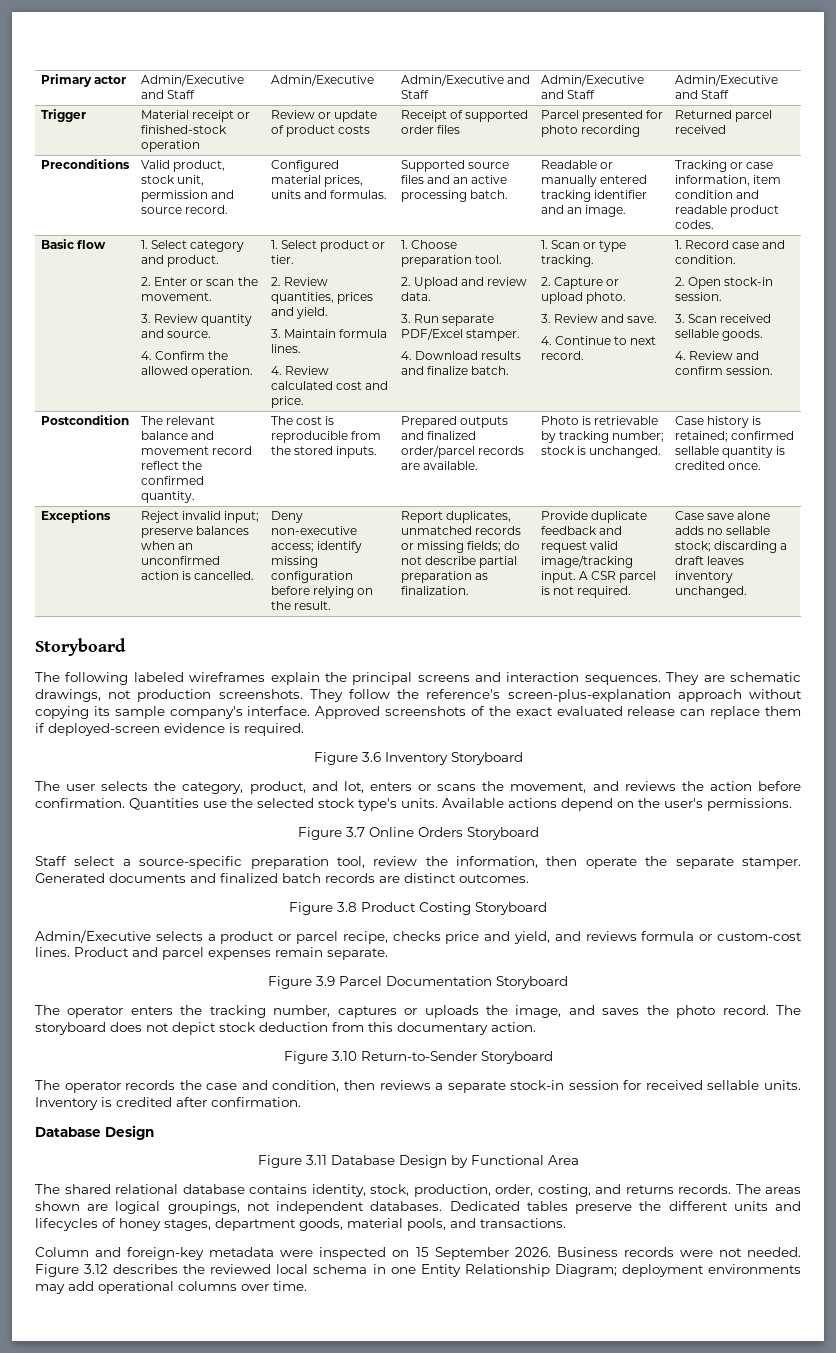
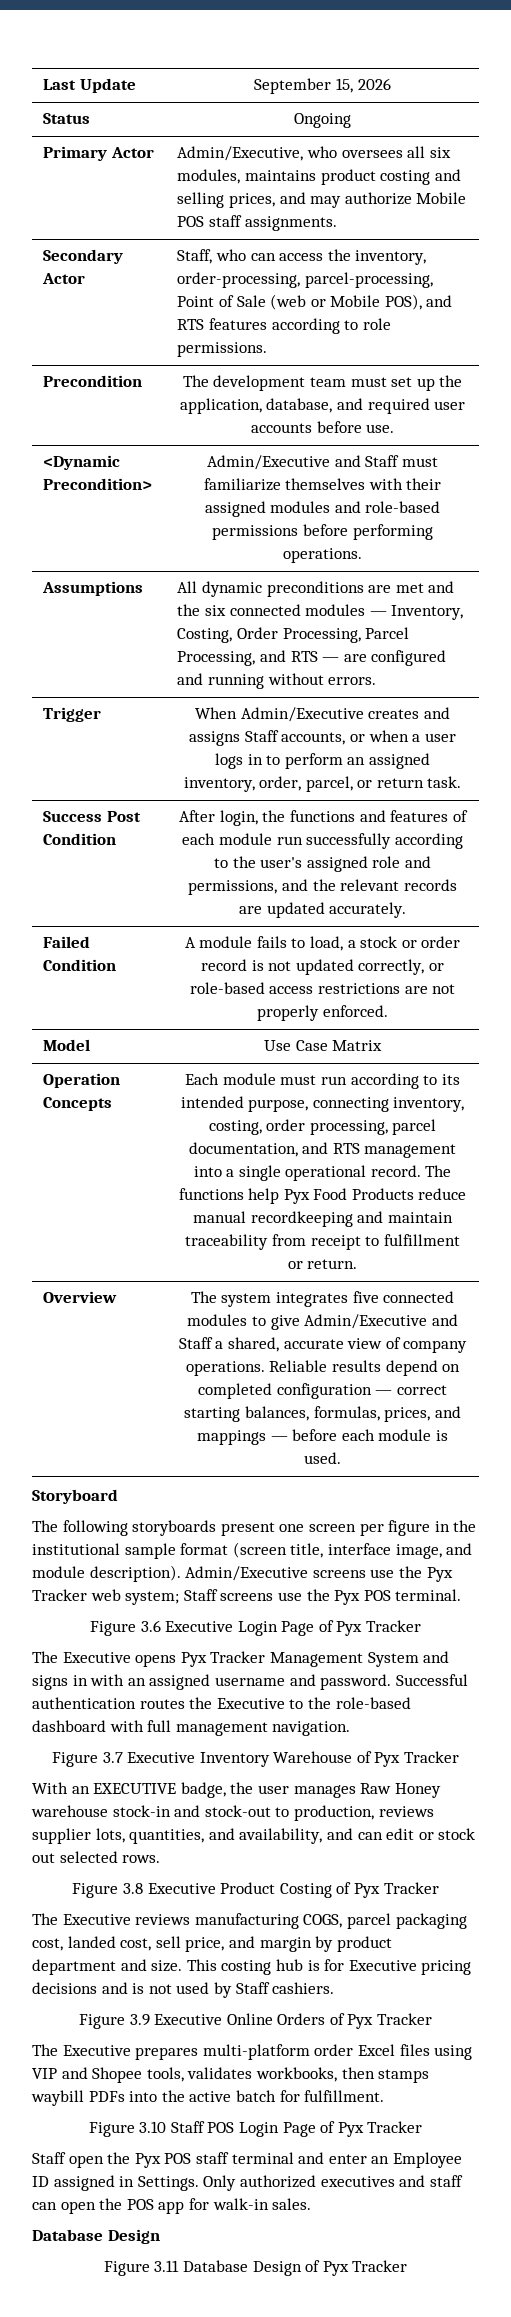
[40,74,126,87] [140,74,244,86] [140,90,195,99] [270,74,374,86] [400,74,530,86] [400,90,429,99] [540,74,644,86] [540,90,595,99] [674,74,778,86] [674,90,729,99] [40,109,86,122] [140,110,251,122] [140,125,227,134] [140,140,200,152] [270,110,378,122] [270,125,371,137] [400,110,529,122] [400,125,460,134] [540,110,664,122] [540,125,640,137] [674,110,772,122] [674,125,726,134] [40,159,130,169] [140,160,225,172] [140,175,204,186] [140,190,234,202] [140,205,228,214] [270,160,339,172] [270,175,363,187] [270,190,388,199] [400,160,509,172] [400,175,508,184] [400,190,508,202] [540,160,613,169] [540,175,647,187] [540,190,647,202] [540,205,627,217] [674,160,774,172] [674,175,781,186] [674,190,759,199] [674,205,779,217] [674,220,714,229] [40,239,106,249] [140,240,245,252] [140,255,219,267] [140,277,258,286] [140,292,212,301] [140,314,253,326] [140,329,211,338] [140,351,229,360] [140,366,253,378] [270,240,386,252] [270,255,294,264] [270,277,328,286] [270,292,373,304] [270,307,328,319] [270,329,388,338] [270,344,301,353] [270,366,329,375] [270,381,389,390] [270,396,304,408] [400,240,457,249] [400,255,502,267] [400,277,528,289] [400,292,431,301] [400,314,495,326] [400,328,520,341] [400,351,522,360] [400,366,510,375] [540,240,627,252] [540,255,594,267] [540,277,620,289] [540,292,626,304] [540,314,658,323] [540,336,657,345] [540,351,584,360] [674,240,786,249] [674,255,736,264] [674,277,774,289] [674,292,722,301] [674,314,772,323] [674,329,763,341] [674,351,760,360] [674,366,773,375] [40,415,129,425] [140,416,215,425] [140,431,214,440] [140,446,252,455] [140,461,202,470] [140,476,204,485] [140,491,195,503] [270,416,335,425] [270,431,381,443] [270,446,378,458] [400,416,508,428] [400,431,476,440] [400,445,524,458] [400,461,478,470] [540,416,659,425] [540,431,665,443] [540,446,662,458] [674,416,762,428] [674,431,794,442] [674,446,786,458] [674,461,761,470] [40,510,111,523] [140,511,260,523] [140,526,249,538] [140,541,193,550] [140,556,220,565] [140,571,255,580] [270,511,303,523] [270,526,357,535] [270,541,362,553] [270,556,318,568] [270,571,353,583] [270,586,374,598] [270,601,331,610] [400,511,511,523] [400,526,521,535] [400,541,521,553] [400,556,518,568] [400,571,488,583] [400,586,469,595] [540,511,647,523] [540,526,622,535] [540,541,618,553] [540,555,633,568] [540,571,657,583] [540,586,632,598] [674,511,771,520] [674,526,771,535] [674,541,788,553] [674,556,744,565] [674,571,733,583] [674,586,747,598] [35,638,126,656] [35,672,801,685] [35,689,802,702] [35,706,801,719] [35,723,304,736] [313,752,523,765] [35,781,802,794] [35,798,792,811] [297,827,539,840] [35,856,801,869] [35,873,529,883] Primary actor | Admin/Executive and Staff | Admin/Executive | Admin/Executive and Staff | Admin/Executive and Staff | Admin/Executive and Staff // Trigger | Material receipt or finished-stock operation | Review or update of product costs | Receipt of supported order files | Parcel presented for photo recording | Returned parcel received // Preconditions | Valid product, stock unit, permission and source record. | Configured material prices, units and formulas. | Supported source files and an active processing batch. | Readable or manually entered tracking identifier and an image. | Tracking or case information, item condition and readable product codes. // Basic flow | 1. Select category and product. // 2. Enter or scan the movement. // 3. Review quantity and source. // 4. Confirm the allowed operation. | 1. Select product or tier. // 2. Review quantities, prices and yield. // 3. Maintain formula lines. // 4. Review calculated cost and price. | 1. Choose preparation tool. // 2. Upload and review data. // 3. Run separate PDF/Excel stamper. // 4. Download results and finalize batch. | 1. Scan or type tracking. // 2. Capture or upload photo. // 3. Review and save. // 4. Continue to next record. | 1. Record case and condition. // 2. Open stock-in session. // 3. Scan received sellable goods. // 4. Review and confirm session. // Postcondition | The relevant balance and movement record reflect the confirmed quantity. | The cost is reproducible from the stored inputs. | Prepared outputs and finalized order/parcel records are available. | Photo is retrievable by tracking number; stock is unchanged. | Case history is retained; confirmed sellable quantity is credited once. // Exceptions | Reject invalid input; preserve balances when an unconfirmed action is cancelled. | Deny non-executive access; identify missing configuration before relying on the result. | Report duplicates, unmatched records or missing fields; do not describe partial preparation as finalization. | Provide duplicate feedback and request valid image/tracking input. A CSR parcel is not required. | Case save alone adds no sellable stock; discarding a draft leaves inventory unchanged. // Storyboard // The following labeled wireframes explain the principal screens and interaction sequences. They are schematic drawings, not production screenshots. They follow the reference's screen-plus-explanation approach without copying its sample company's interface. Approved screenshots of the exact evaluated release can replace them if deployed-screen evidence is required. // Figure 3.6 Inventory Storyboard // The user selects the category, product, and lot, enters or scans the movement, and reviews the action before confirmation. Quantities use the selected stock type's units. Available actions depend on the user's permissions. // Figure 3.7 Online Orders Storyboard // Staff select a source-specific preparation tool, review the information, then operate the separate stamper. Generated documents and finalized batch records are distinct outcomes. -> [43,78,136,93] [254,78,391,94] [43,113,91,124] [294,113,351,128] [43,146,154,161] [177,146,451,161] [177,169,461,185] [177,192,467,208] [177,215,337,231] [43,249,124,264] [42,273,86,284] [177,249,427,265] [177,272,433,288] [177,294,453,310] [177,318,391,334] [177,342,268,357] [43,375,143,387] [182,375,463,391] [179,398,466,414] [250,421,395,433] [43,455,121,470] [43,478,153,490] [207,455,438,470] [203,478,442,491] [204,501,441,517] [212,524,433,540] [283,548,362,563] [42,581,144,596] [177,581,455,597] [177,604,464,620] [177,627,410,643] [177,650,447,666] [177,673,377,689] [43,707,102,722] [195,707,450,722] [189,730,456,746] [215,753,430,769] [183,776,462,792] [43,811,141,822] [43,833,117,845] [179,810,468,826] [182,833,463,849] [214,856,431,872] [188,879,457,895] [238,902,407,918] [43,936,91,948] [43,959,117,971] [184,936,461,951] [201,959,444,975] [189,982,456,994] [257,1005,388,1021] [43,1039,91,1051] [263,1040,383,1051] [43,1073,121,1088] [43,1097,113,1111] [185,1073,460,1089] [180,1096,465,1112] [208,1119,437,1135] [188,1142,457,1158] [193,1165,452,1181] [178,1188,467,1204] [193,1211,453,1227] [185,1234,460,1250] [287,1259,358,1269] [43,1291,118,1303] [190,1291,455,1307] [187,1314,458,1330] [178,1337,468,1353] [185,1360,461,1376] [198,1383,447,1399] [184,1406,461,1422] [197,1429,448,1445] [304,1452,341,1464] [32,1489,118,1504] [32,1520,477,1536] [32,1542,473,1559] [32,1565,453,1582] [32,1589,462,1605] [89,1620,422,1636] [32,1651,450,1667] [32,1674,468,1690] [32,1697,411,1709] [32,1720,351,1736] [51,1751,460,1767] [32,1782,441,1798] [31,1805,434,1821] [32,1828,476,1844] [32,1851,161,1863] Last Update | September 15, 2026 // Status | Ongoing // Primary Actor | Admin/Executive, who oversees all six modules, maintains product costing and selling prices, and may authorize Mobile POS staff assignments. // Secondary Actor | Staff, who can access the inventory, order-processing, parcel-processing, Point of Sale (web or Mobile POS), and RTS features according to role permissions. // Precondition | The development team must set up the application, database, and required user accounts before use. // <Dynamic Precondition> | Admin/Executive and Staff must familiarize themselves with their assigned modules and role-based permissions before performing operations. // Assumptions | All dynamic preconditions are met and the six connected modules — Inventory, Costing, Order Processing, Parcel Processing, and RTS — are configured and running without errors. // Trigger | When Admin/Executive creates and assigns Staff accounts, or when a user logs in to perform an assigned inventory, order, parcel, or return task. // Success Post Condition | After login, the functions and features of each module run successfully according to the user's assigned role and permissions, and the relevant records are updated accurately. // Failed Condition | A module fails to load, a stock or order record is not updated correctly, or role-based access restrictions are not properly enforced. // Model | Use Case Matrix // Operation Concepts | Each module must run according to its intended purpose, connecting inventory, costing, order processing, parcel documentation, and RTS management into a single operational record. The functions help Pyx Food Products reduce manual recordkeeping and maintain traceability from receipt to fulfillment or return. // Overview | The system integrates five connected modules to give Admin/Executive and Staff a shared, accurate view of company operations. Reliable results depend on completed configuration — correct starting balances, formulas, prices, and mappings — before each module is used. // Storyboard // The following storyboards present one screen per figure in the institutional sample format (screen title, interface image, and module description). Admin/Executive screens use the Pyx Tracker web system; Staff screens use the Pyx POS terminal. // Figure 3.6 Executive Login Page of Pyx Tracker // The Executive opens Pyx Tracker Management System and signs in with an assigned username and password. Successful authentication routes the Executive to the role-based dashboard with full management navigation. // Figure 3.7 Executive Inventory Warehouse of Pyx Tracker // With an EXECUTIVE badge, the user manages Raw Honey warehouse stock-in and stock-out to production, reviews supplier lots, quantities, and availability, and can edit or stock out selected rows.
(357, 907) none -> [147,1883,216,1894] Executive
[475,902,547,915] [35,930,802,944] [35,947,388,960] [268,976,568,989] [35,1005,801,1018] [35,1022,536,1035] [283,1051,553,1064] [35,1080,801,1093] [35,1097,301,1110] Storyboard // Admin/Executive selects a product or parcel recipe, checks price and yield, and reviews formula or custom-cost lines. Product and parcel expenses remain separate. // Figure 3.9 Parcel Documentation Storyboard // The operator enters the tracking number, captures or uploads the image, and saves the photo record. The storyboard does not depict stock deduction from this documentary action. // Figure 3.10 Return-to-Sender Storyboard // The operator records the case and condition, then reviews a separate stock-in session for received sellable units. Inventory is credited after confirmation. -> [336,1882,439,1898] [32,1913,467,1929] [32,1936,392,1952] [32,1959,472,1975] [32,1982,335,1998] [78,2013,433,2029] [32,2044,473,2060] [32,2067,430,2083] [31,2090,385,2106] [88,2121,423,2137] [32,2152,462,2168] [32,2175,463,2191] [32,2198,312,2214] of Pyx Tracker // The Executive reviews manufacturing COGS, parcel packaging cost, landed cost, sell price, and margin by product department and size. This costing hub is for Executive pricing decisions and is not used by Staff cashiers. // Figure 3.9 Executive Online Orders of Pyx Tracker // The Executive prepares multi-platform order Excel files using VIP and Shopee tools, validates workbooks, then stamps waybill PDFs into the active batch for fulfillment. // Figure 3.10 Staff POS Login Page of Pyx Tracker // Staff open the Pyx POS staff terminal and enter an Employee ID assigned in Settings. Only authorized executives and staff can open the POS app for walk-in sales.
[450,1155,579,1168] [35,1184,801,1197] [35,1201,802,1214] [35,1218,566,1231] [35,1247,801,1260] [35,1264,802,1277] [35,1281,307,1294] by Functional Area // The shared relational database contains identity, stock, production, order, costing, and returns records. The areas shown are logical groupings, not independent databases. Dedicated tables preserve the different units and lifecycles of honey stages, department goods, material pools, and transactions. // Column and foreign-key metadata were inspected on 15 September 2026. Business records were not needed. Figure 3.12 describes the reviewed local schema in one Entity Relationship Diagram; deployment environments may add operational columns over time. -> [305,2260,408,2276] of Pyx Tracker

